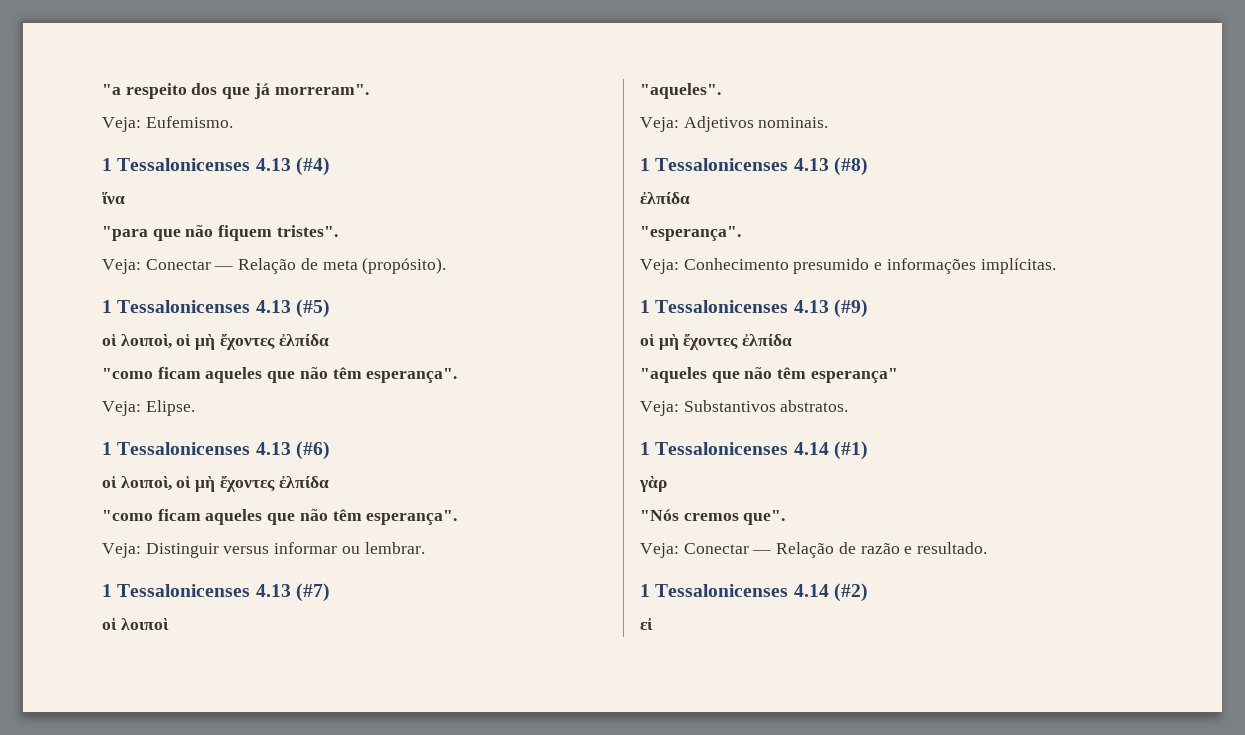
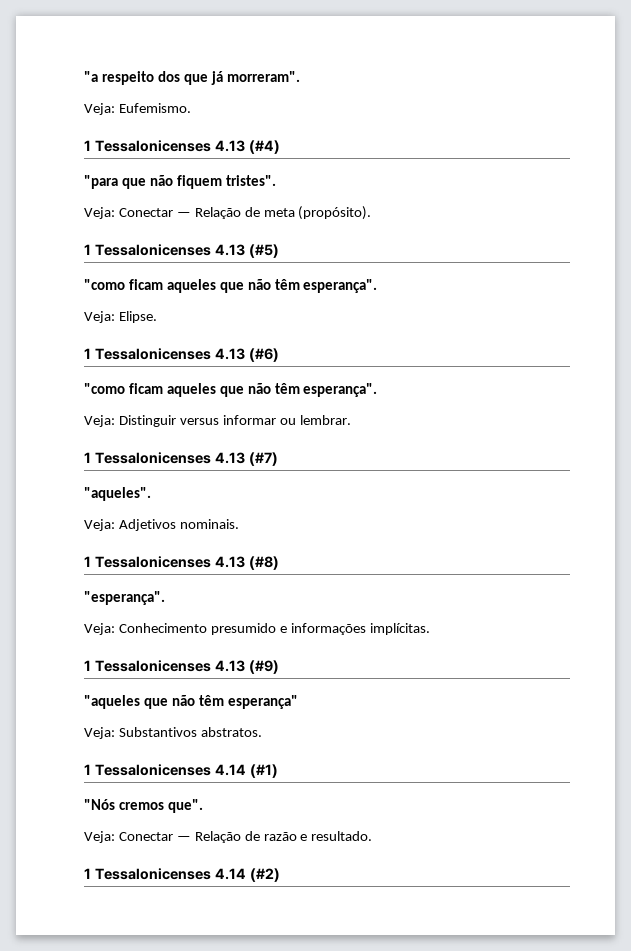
[102,192,125,204] // ἵνα -> (280, 147) none
[102,334,329,350] // οἱ λοιποὶ, οἱ μὴ ἔχοντες ἐλπίδα -> (279, 251) none
[102,476,329,492] // οἱ λοιποὶ, οἱ μὴ ἔχοντες ἐλπίδα -> (279, 355) none
[102,618,169,630] // οἱ λοιποὶ -> (278, 459) none
[640,192,690,204] // ἐλπίδα -> (279, 563) none
[640,334,793,350] // οἱ μὴ ἔχοντες ἐλπίδα -> (279, 667) none
[639,476,667,492] // γὰρ -> (278, 771) none
[640,618,653,630] // εἰ -> (280, 875) none

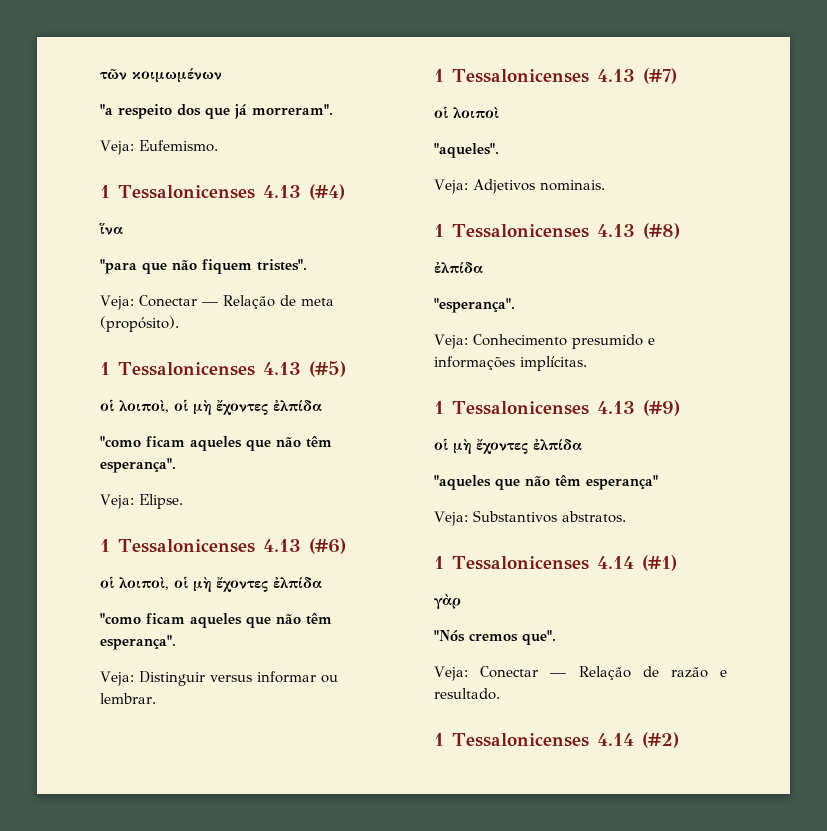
(84, 76) none -> [100,68,222,82] τῶν κοιμωμένων //
(280, 147) none -> [99,223,123,235] // ἵνα
(279, 251) none -> [100,399,322,415] // οἱ λοιποὶ, οἱ μὴ ἔχοντες ἐλπίδα
(279, 355) none -> [100,576,322,592] // οἱ λοιποὶ, οἱ μὴ ἔχοντες ἐλπίδα
(278, 459) none -> [434,106,499,118] // οἱ λοιποὶ
(279, 563) none -> [434,262,483,273] // ἐλπίδα
(279, 667) none -> [434,438,582,454] // οἱ μὴ ἔχοντες ἐλπίδα
(278, 771) none -> [434,594,461,609] // γὰρ

